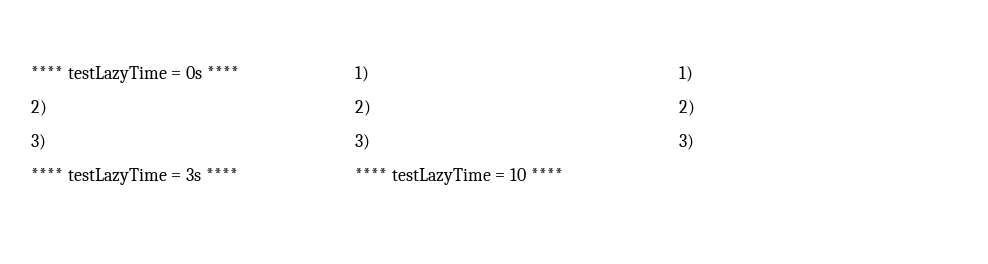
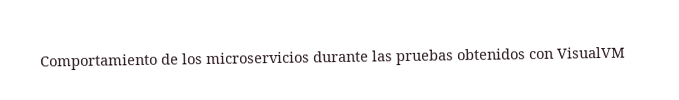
[31,66,239,83] [31,100,47,116] [31,134,46,150] [31,168,238,185] [355,66,369,82] [355,100,371,116] [355,134,370,150] [355,168,563,185] [679,66,693,82] [679,100,695,116] [679,134,694,150] **** testLazyTime = 0s **** // 2) // 3) // **** testLazyTime = 3s **** // 1) // 2) // 3) // **** testLazyTime = 10 **** // 1) // 2) // 3) -> [40,46,626,71] Comportamiento de los microservicios durante las pruebas obtenidos con VisualVM

